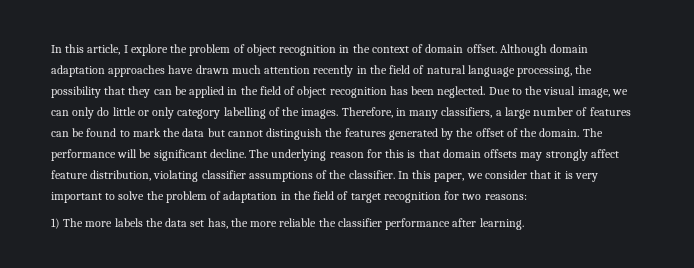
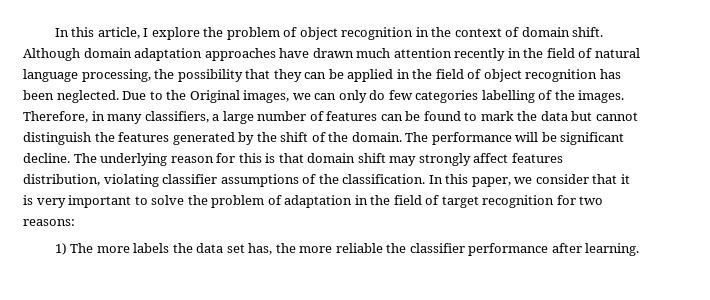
[466,44,497,53] offset. -> [572,27,604,37] shift.
[543,86,610,98] visual image, -> [189,90,290,103] Original images,
[112,107,221,119] little or only category -> [388,90,479,103] few categories
[475,128,504,137] offset -> [280,132,309,142] shift
[484,149,518,158] offsets -> [357,153,386,163] shift
[51,170,88,179] feature -> [511,153,563,163] features
[348,170,395,179] classifier. -> [342,174,426,184] classification.

